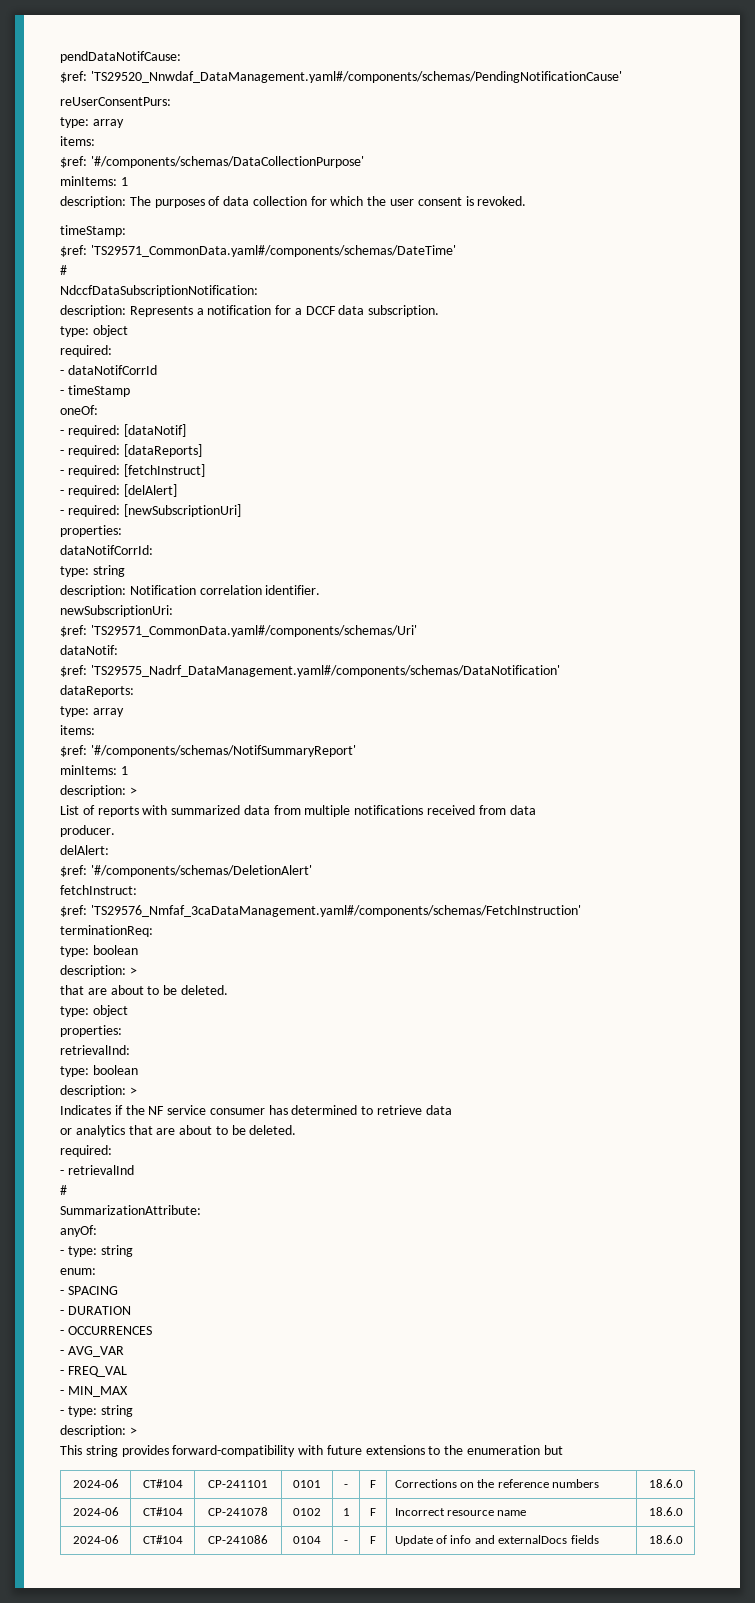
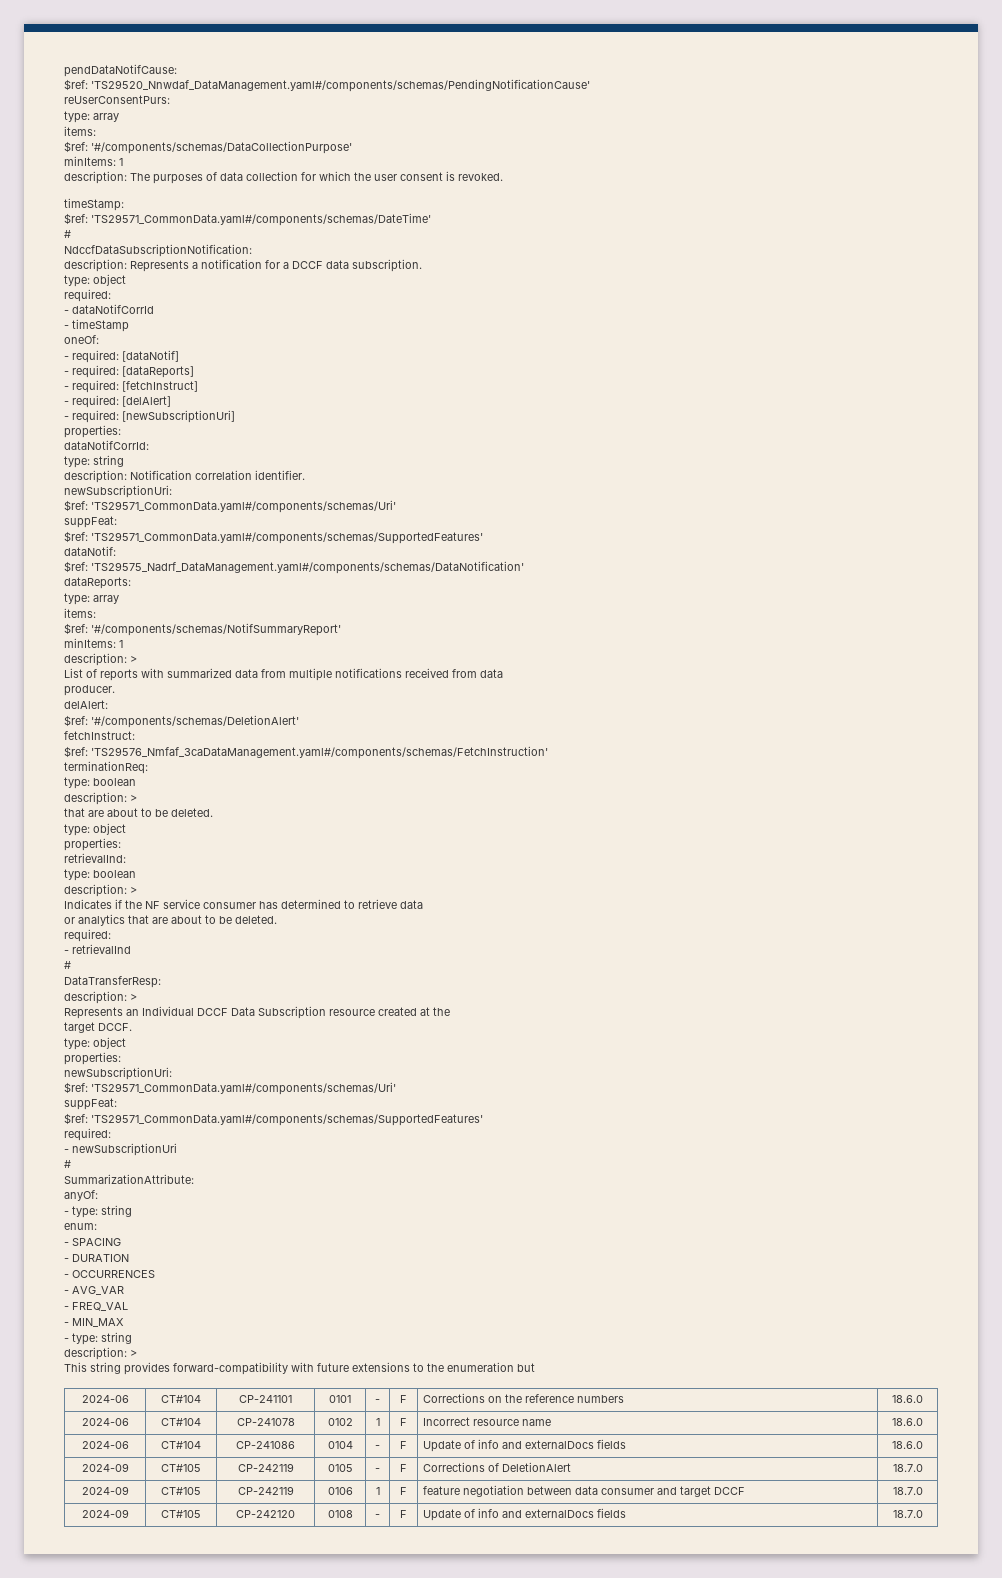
(417, 631) none -> [64,516,117,528] [64,531,483,544] // suppFeat: // $ref: 'TS29571_CommonData.yaml#/components/schemas/SupportedFeatures'
(67, 1190) none -> [64,976,161,988] [64,991,137,1004] [64,1006,450,1019] [64,1022,132,1033] [64,1037,126,1050] [64,1052,121,1065] [64,1067,172,1080] [64,1082,396,1095] [64,1098,117,1110] [64,1113,483,1126] [64,1128,111,1141] [64,1143,177,1156] [64,1160,71,1168] // DataTransferResp: // description: > // Represents an Individual DCCF Data Subscription resource created at the // target DCCF. // type: object // properties: // newSubscriptionUri: // $ref: 'TS29571_CommonData.yaml#/components/schemas/Uri' // suppFeat: // $ref: 'TS29571_CommonData.yaml#/components/schemas/SupportedFeatures' // required: // - newSubscriptionUri // #
(683, 1539) none -> [81,1463,129,1472] [161,1464,201,1472] [237,1463,294,1472] [327,1464,353,1472] [375,1468,380,1472] [400,1464,407,1472] [423,1462,572,1472] [892,1464,923,1472] [81,1486,129,1495] [161,1487,201,1495] [237,1486,294,1495] [327,1487,353,1495] [375,1487,380,1495] [400,1487,407,1495] [423,1485,746,1497] [892,1487,923,1495] [81,1509,129,1518] [161,1510,201,1518] [236,1510,295,1518] [327,1510,353,1518] [375,1514,380,1518] [400,1510,407,1518] [423,1508,627,1521] [892,1510,923,1518] // 2024-09 | CT#105 | CP-242119 | 0105 | - | F | Corrections of DeletionAlert | 18.7.0 // 2024-09 | CT#105 | CP-242119 | 0106 | 1 | F | feature negotiation between data consumer and target DCCF | 18.7.0 // 2024-09 | CT#105 | CP-242120 | 0108 | - | F | Update of info and externalDocs fields | 18.7.0

